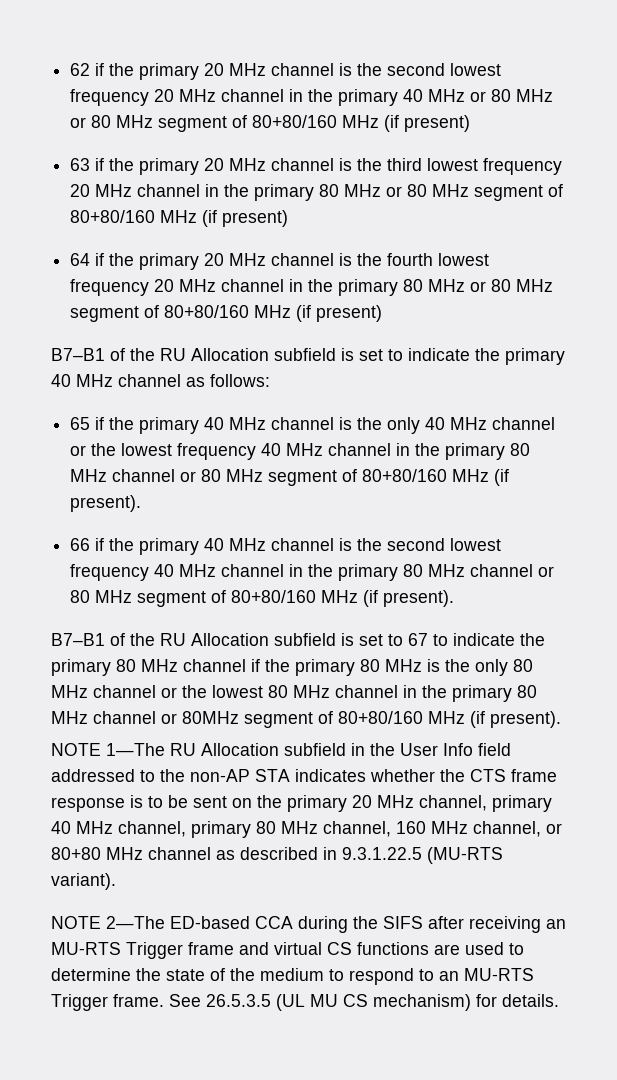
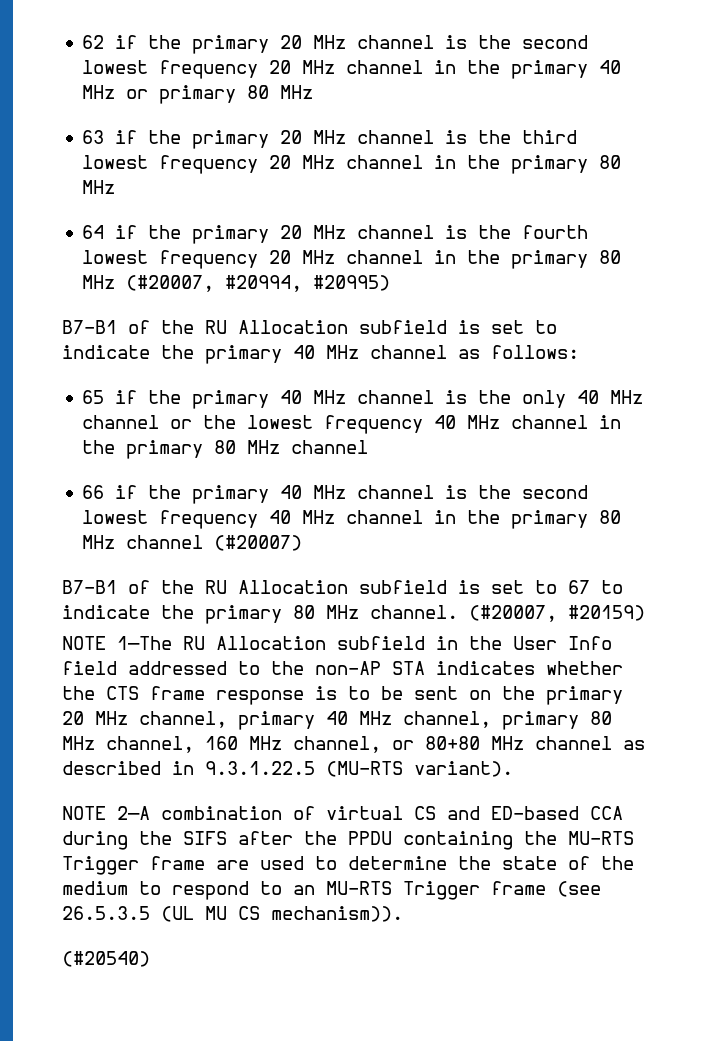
[491,89,554,102] [70,115,471,132] 80 MHz or 80 MHz segment of 80+80/160 MHz (if present) -> [159,85,314,104] primary 80 MHz
[386,184,564,201] [70,210,289,227] or 80 MHz segment of 80+80/160 MHz (if present) -> (116, 187) none
[470,279,554,292] [70,305,383,322] or 80 MHz segment of 80+80/160 MHz (if present) -> [126,275,391,292] (#20007, #20994, #20995)
[180,469,510,486] [70,495,142,512] or 80 MHz segment of 80+80/160 MHz (if present). -> (369, 447) none
[538,566,555,577] [70,590,455,607] or 80 MHz segment of 80+80/160 MHz (if present). -> [214,535,303,551] (#20007)
[183,659,533,676] [51,685,537,702] [51,711,561,728] channel if the primary 80 MHz is the only 80 MHz channel or the lowest 80 MHz channel in the primary 80 MHz channel or 80MHz segment of 80+80/160 MHz (if present). -> [370,605,645,622] channel. (#20007, #20159)
[106,916,165,929] 2—The -> [117,806,480,820] 2—A combination of virtual CS and
[469,916,566,933] [51,942,429,959] receiving an MU-RTS Trigger frame and virtual CS functions -> [304,831,634,850] [62,856,205,875] the PPDU containing the MU-RTS Trigger frame
[113,994,201,1007] frame. See -> [491,881,601,897] frame (see
[373,994,559,1011] mechanism) for details. -> [271,906,403,922] [62,951,150,967] mechanism)). // (#20540)

